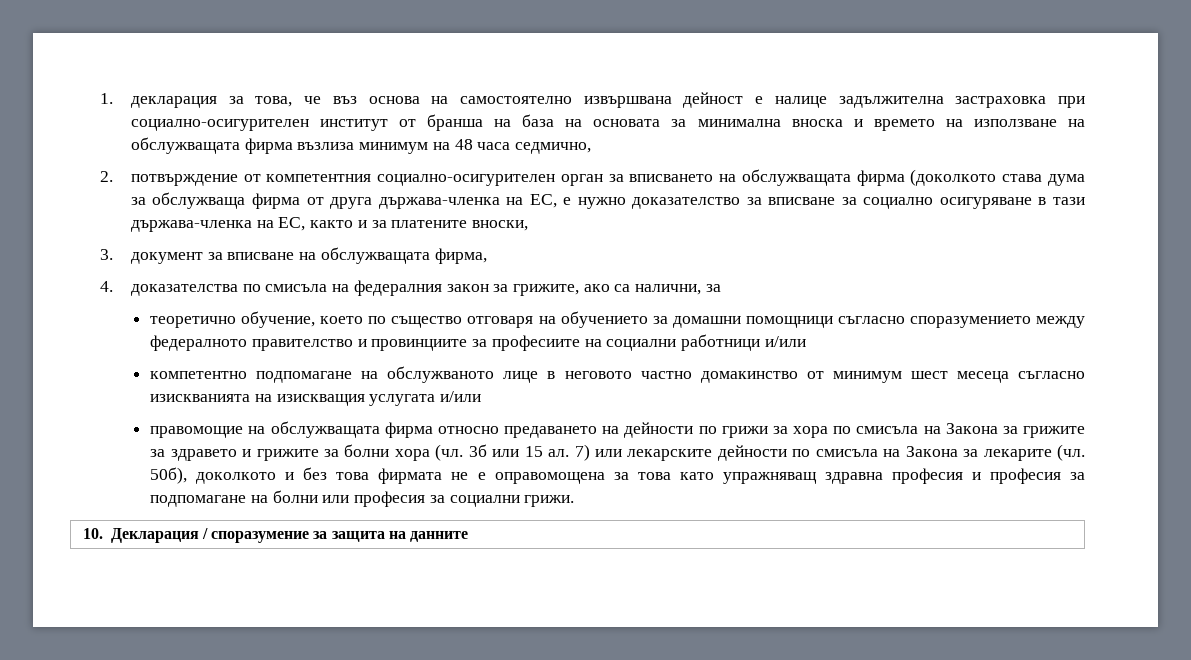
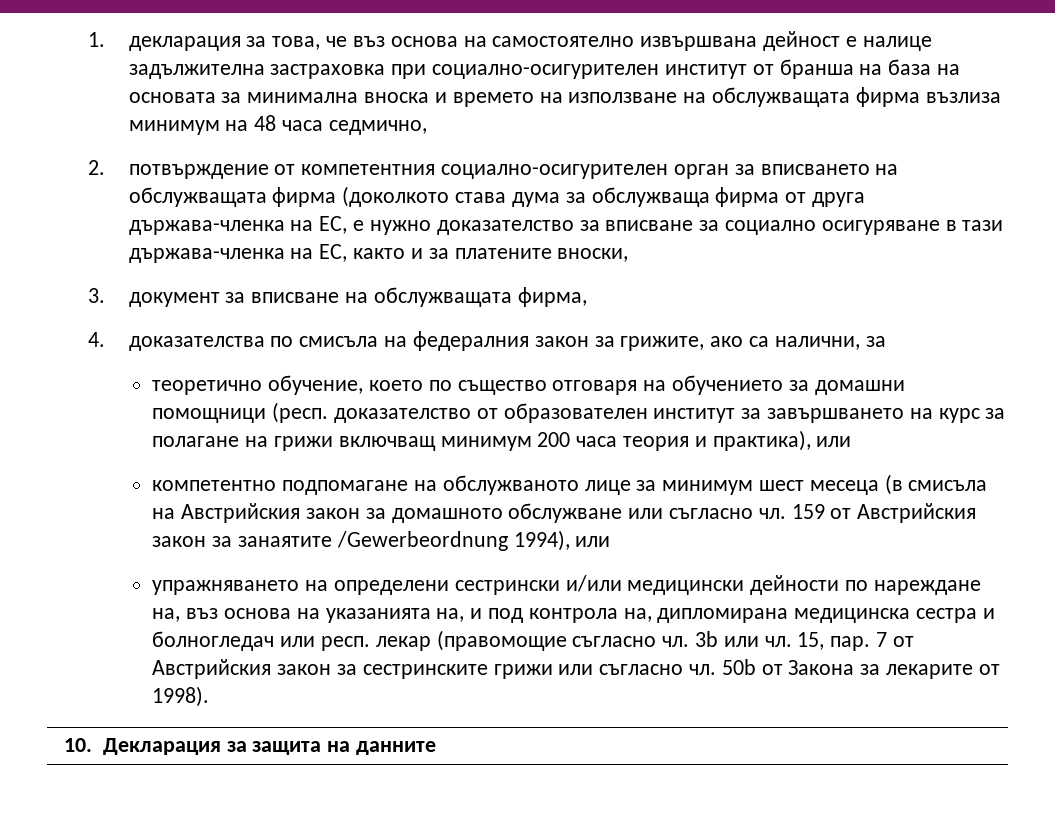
[837,316,1085,328] [150,334,806,351] съгласно споразумението между федералното правителство и провинциите за професиите на социални работници и/или -> [272,402,1006,423] [152,430,852,451] (респ. доказателство от образователен институт за завършването на курс за полагане на грижи включващ минимум 200 часа теория и практика), или
[547,371,1085,383] [150,391,482,406] [150,421,1086,438] [150,444,1085,461] [150,467,1086,484] [150,490,575,507] в неговото частно домакинство от минимум шест месеца съгласно изискванията на изискващия услугата и/или // правомощие на обслужващата фирма относно предаването на дейности по грижи за хора по смисъла на Закона за грижите за здравето и грижите за болни хора (чл. 3б или 15 ал. 7) или лекарските дейности по смисъла на Закона за лекарите (чл. 50б), доколкото и без това фирмата не е оправомощена за това като упражняващ здравна професия и професия за подпомагане на болни или професия за социални грижи. -> [636,474,988,495] [152,503,977,523] [152,530,611,551] [152,575,981,595] [152,608,995,623] [152,630,914,651] [152,659,1000,679] [152,686,210,707] за минимум шест месеца (в смисъла на Австрийския закон за домашното обслужване или съгласно чл. 159 от Австрийския закон за занаятите /Gewerbeordnung 1994), или // упражняването на определени сестрински и/или медицински дейности по нареждане на, въз основа на указанията на, и под контрола на, дипломирана медицинска сестра и болногледач или респ. лекар (правомощие съгласно чл. 3b или чл. 15, пар. 7 от Австрийския закон за сестринските грижи или съгласно чл. 50b от Закона за лекарите от 1998).
[201,528,310,543] / споразумение -> (221, 746) none

